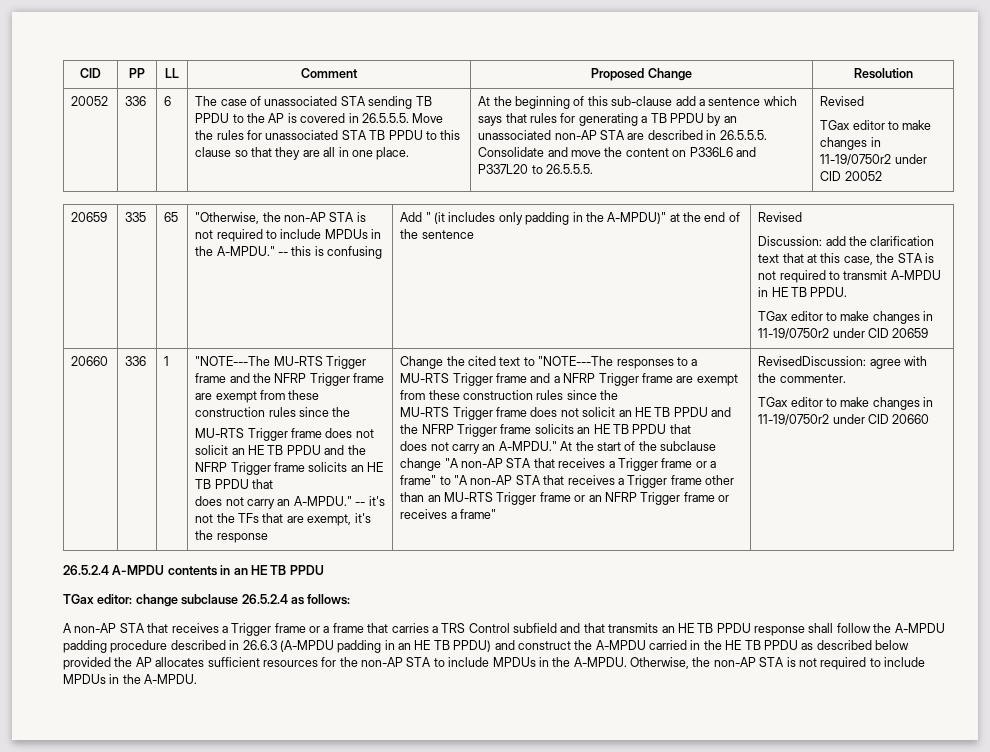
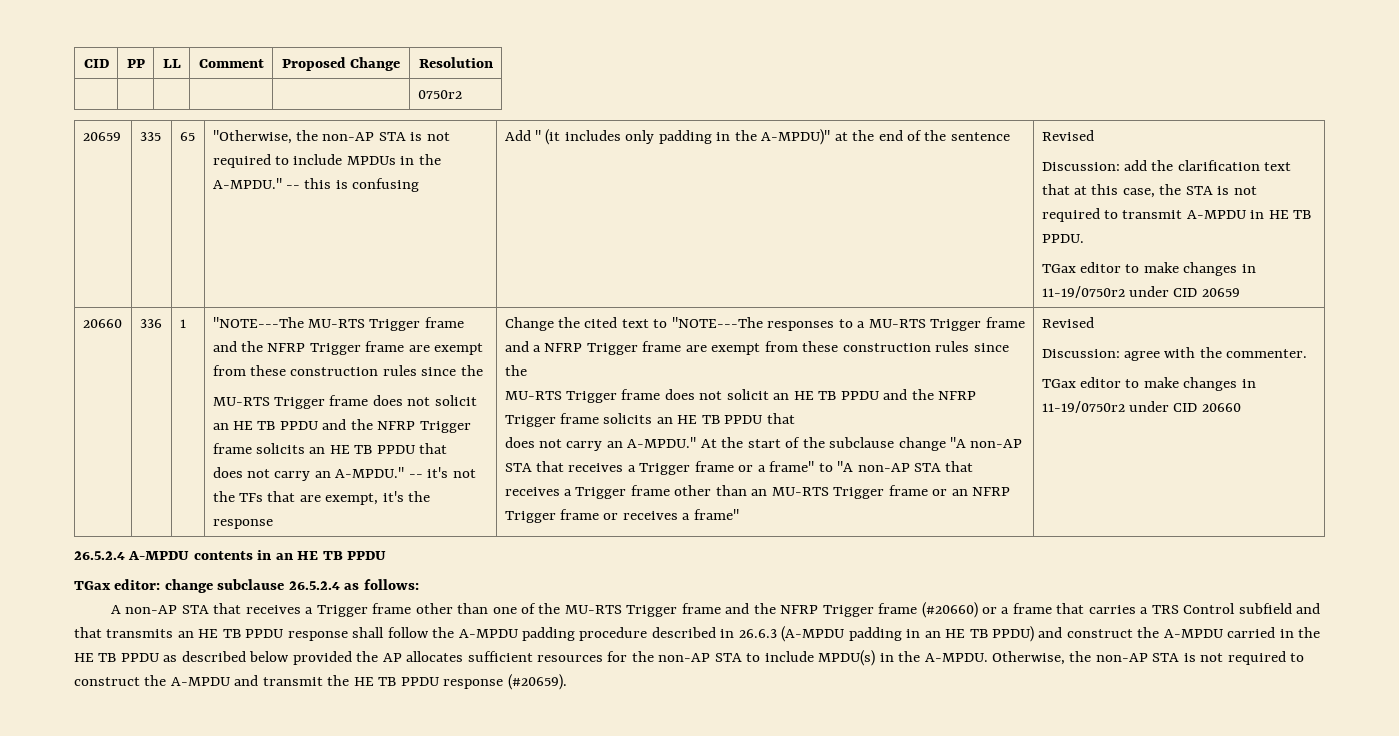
[71,96,109,106] [125,96,147,106] [164,96,172,106] [195,96,432,109] [195,113,444,123] [195,130,461,140] [195,147,410,160] [478,96,797,109] [478,113,737,126] [478,130,767,140] [478,147,756,157] [478,164,594,174] [820,96,865,106] [820,120,932,130] [820,137,881,150] [820,154,927,165] [820,171,882,181] 20052 | 336 | 6 | The case of unassociated STA sending TB PPDU to the AP is covered in 26.5.5.5. Move the rules for unassociated STA TB PPDU to this clause so that they are all in one place. | At the beginning of this sub-clause add a sentence which says that rules for generating a TB PPDU by an unassociated non-AP STA are described in 26.5.5.5. Consolidate and move the content on P336L6 and P337L20 to 26.5.5.5. | Revised // TGax editor to make changes in 11-19/0750r2 under CID 20052 -> [417,90,462,99] | | | | | 0750r2
[758,356,867,366] RevisedDiscussion: -> [1041,317,1094,328] [1041,349,1120,358] Revised // Discussion:
(306, 628) none -> [415,602,978,618] other than one of the MU-RTS Trigger frame and the NFRP Trigger frame (#20660)
[492,657,536,667] MPDUs -> [818,650,876,666] MPDU(s)
[884,657,925,667] [63,674,198,684] include MPDUs in the A-MPDU. -> [74,674,567,690] construct the A-MPDU and transmit the HE TB PPDU response (#20659).

